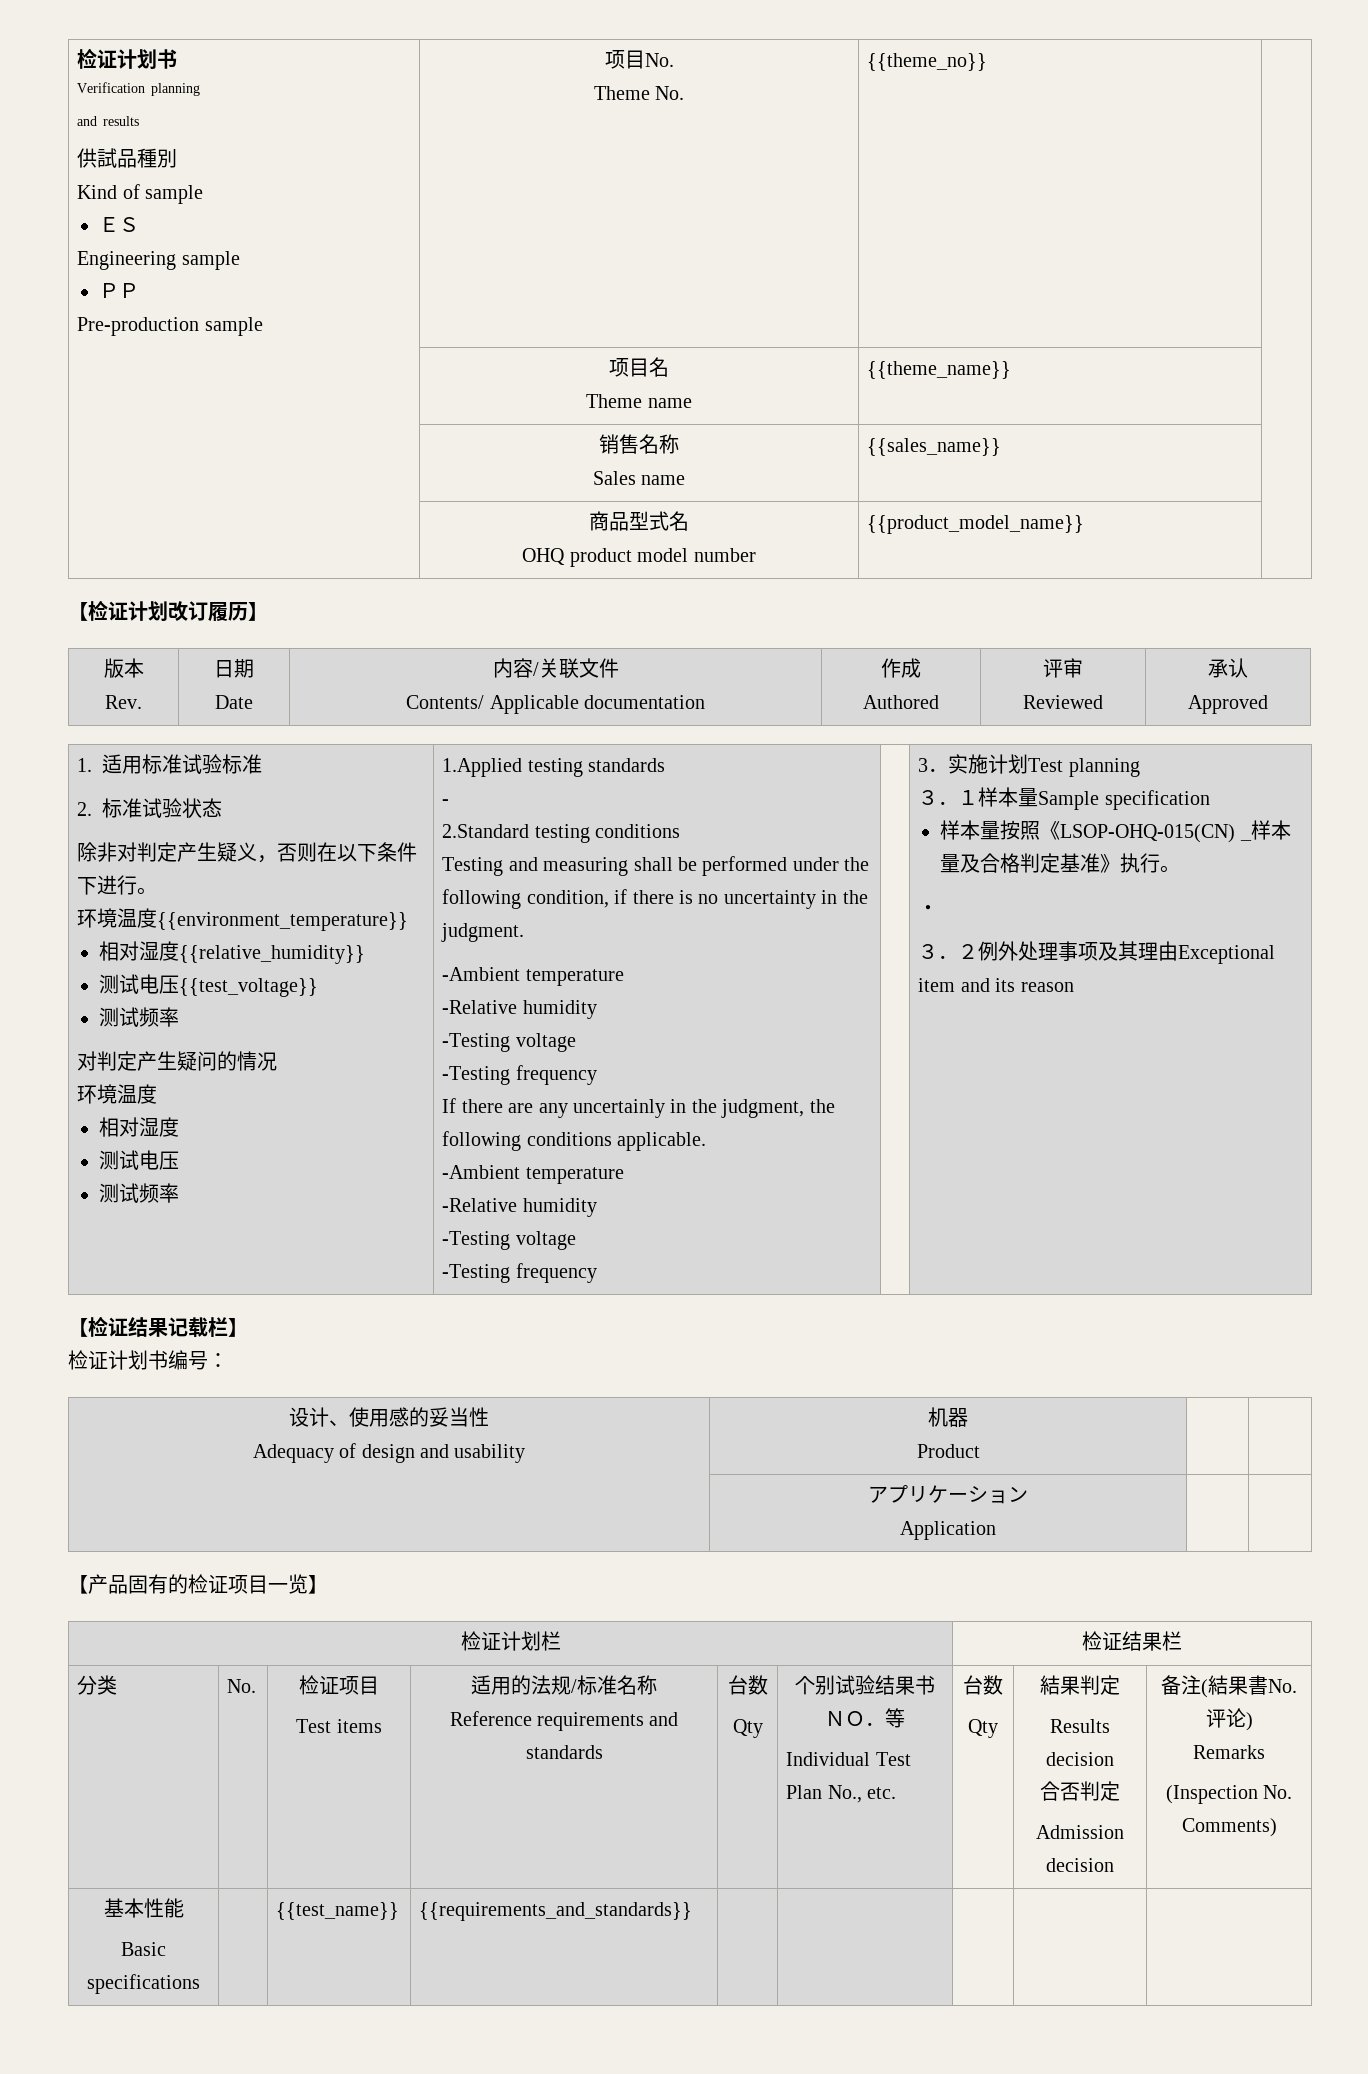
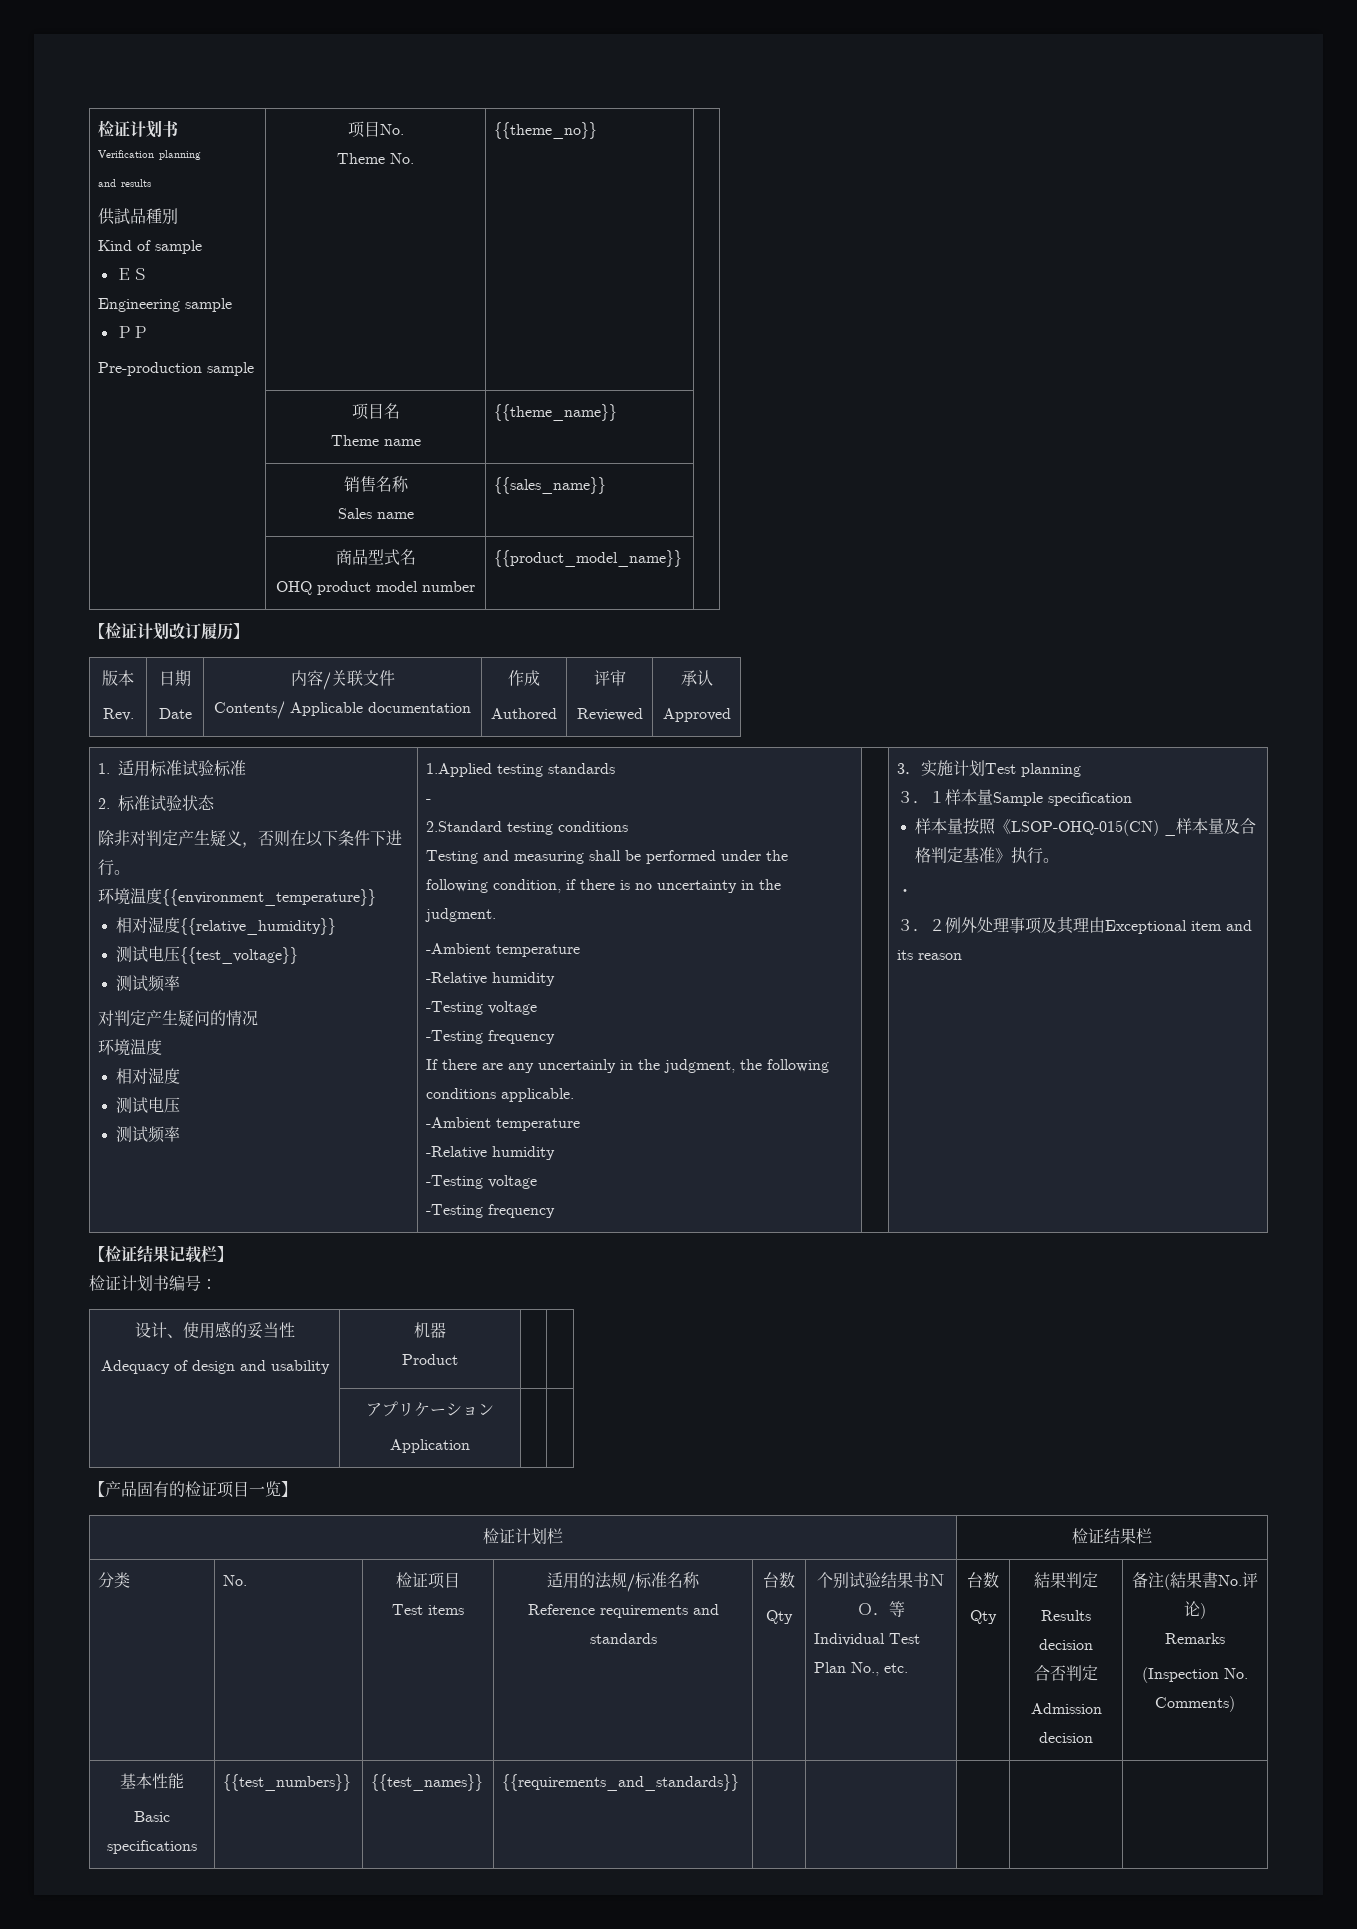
[276,1902,400,1920] | {{test_name}} -> [223,1774,352,1791] [371,1774,484,1791] {{test_numbers}} | {{test_names}}

